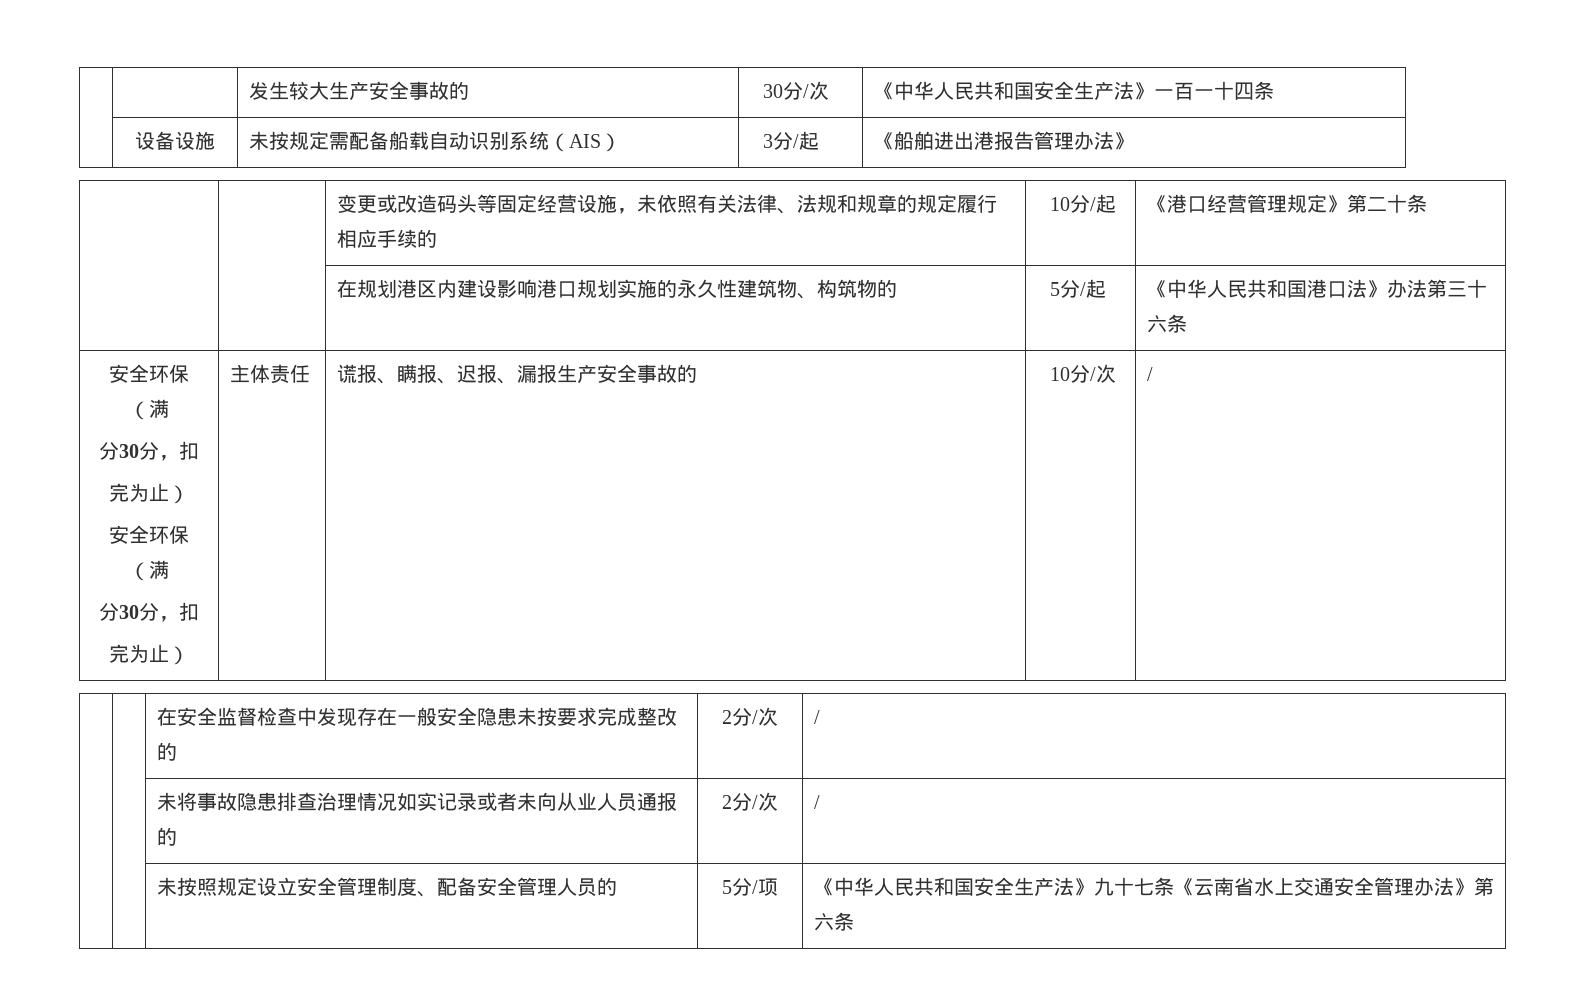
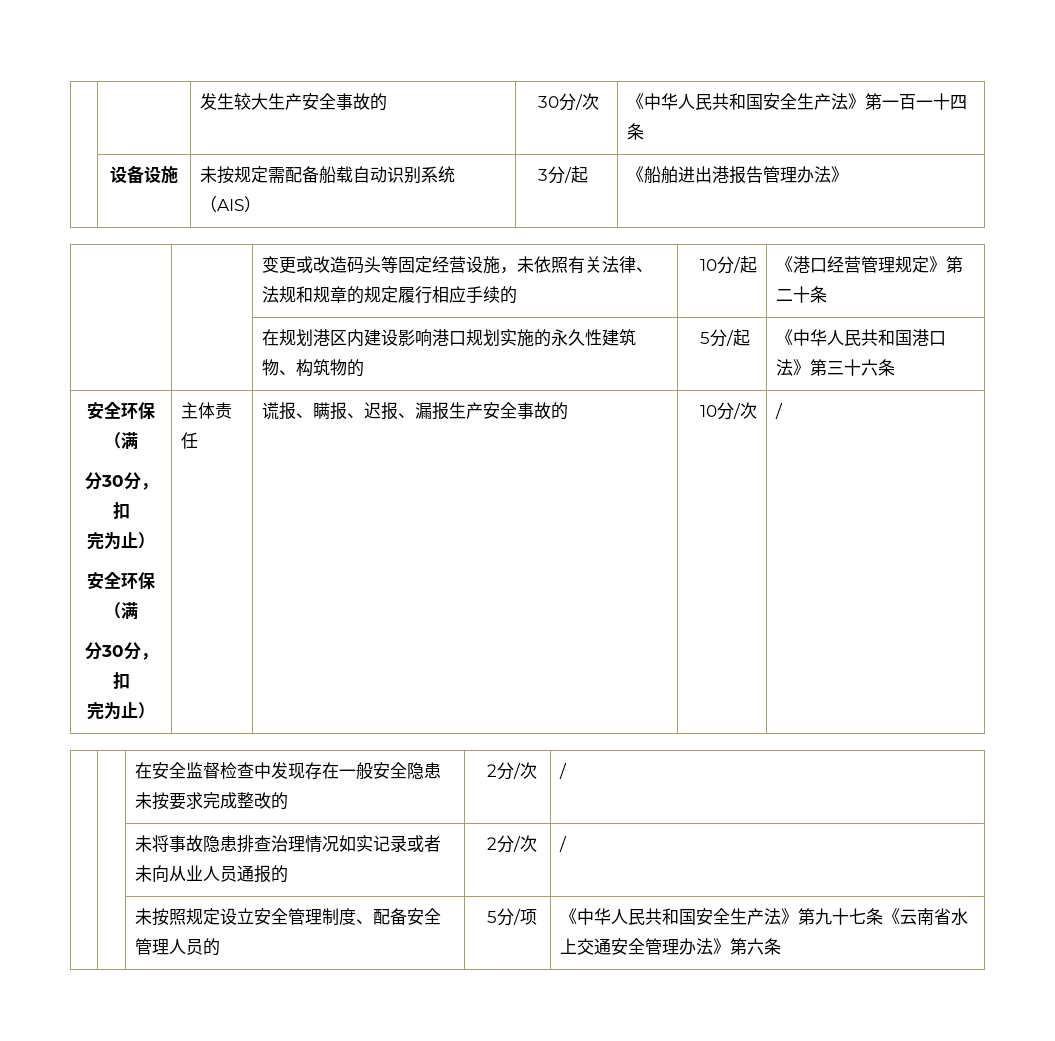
(1154, 91) none -> [864,93,882,110] 第
[1386,279,1427,298] 办法 -> (810, 367) none
(1094, 887) none -> [797,908,815,925] 第

